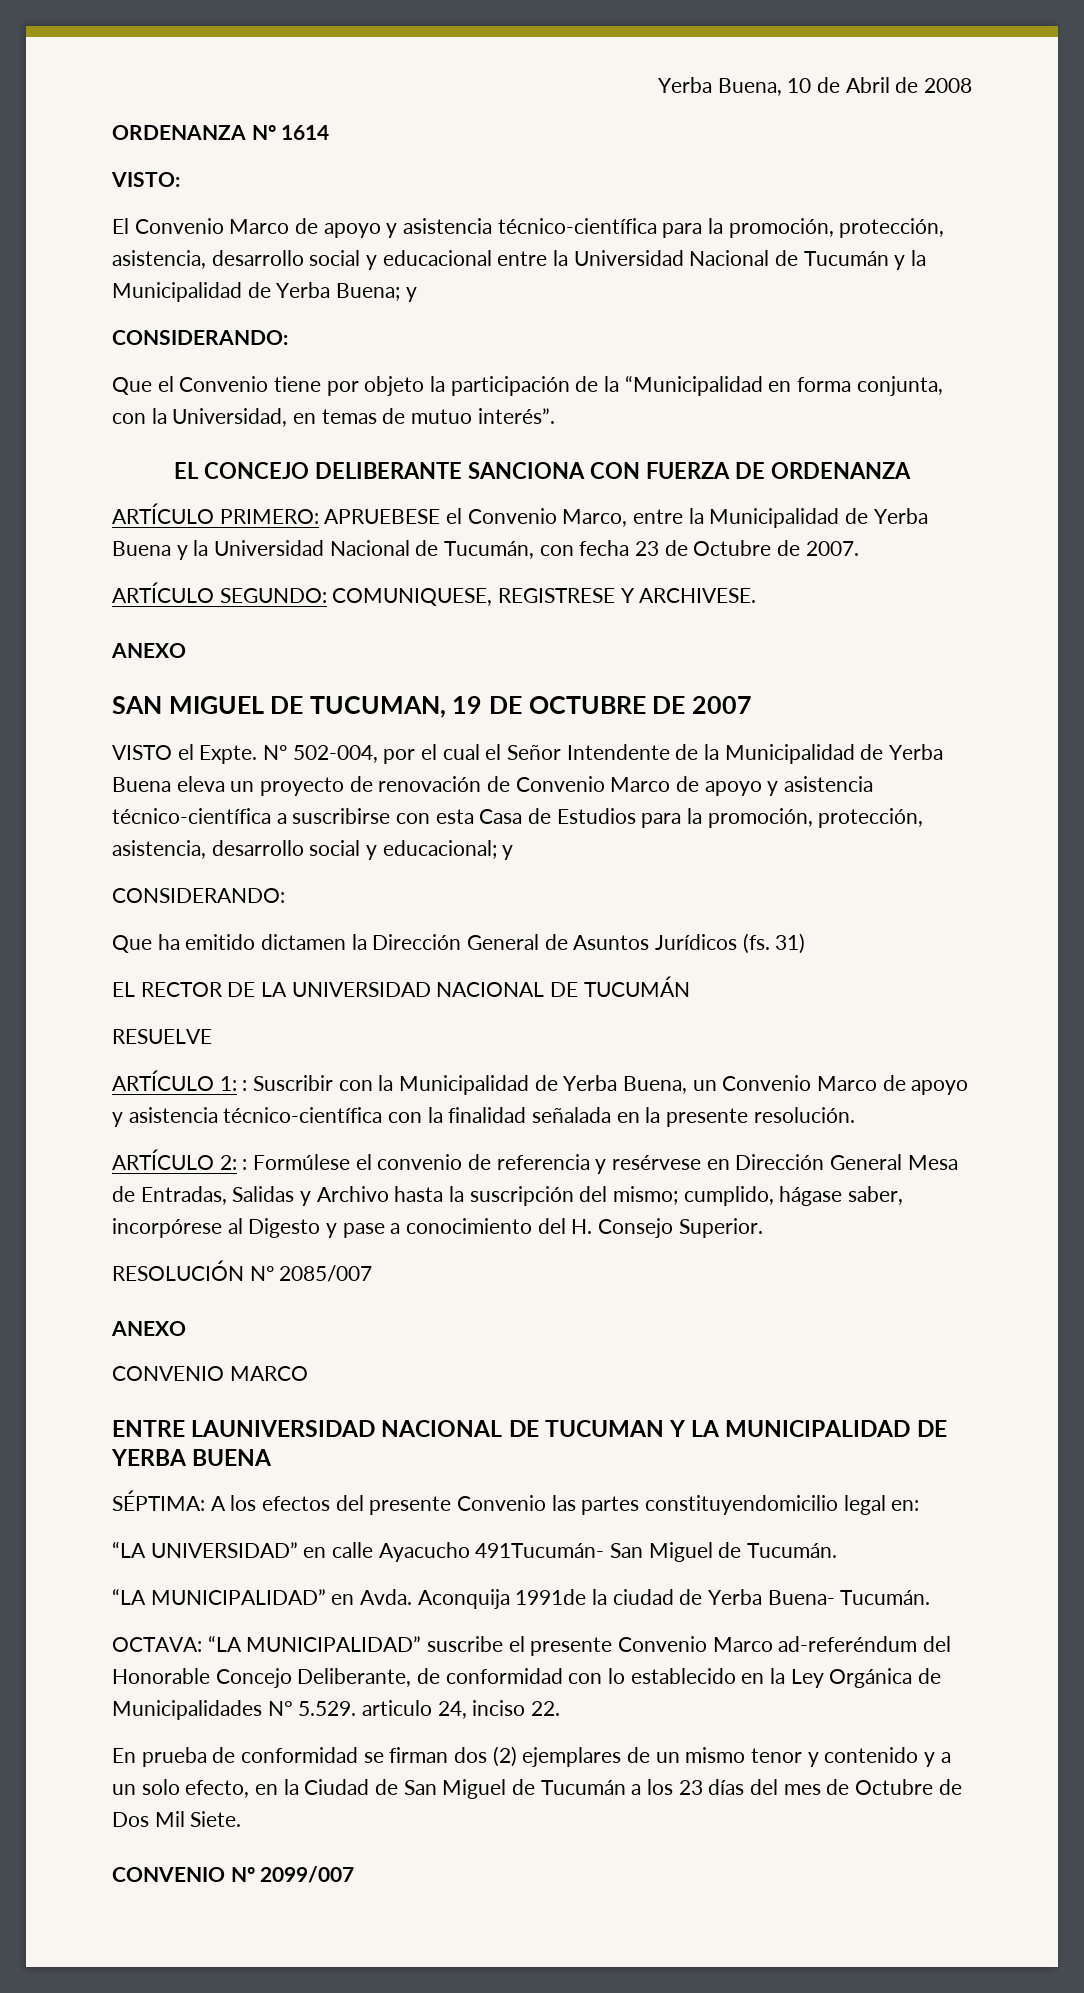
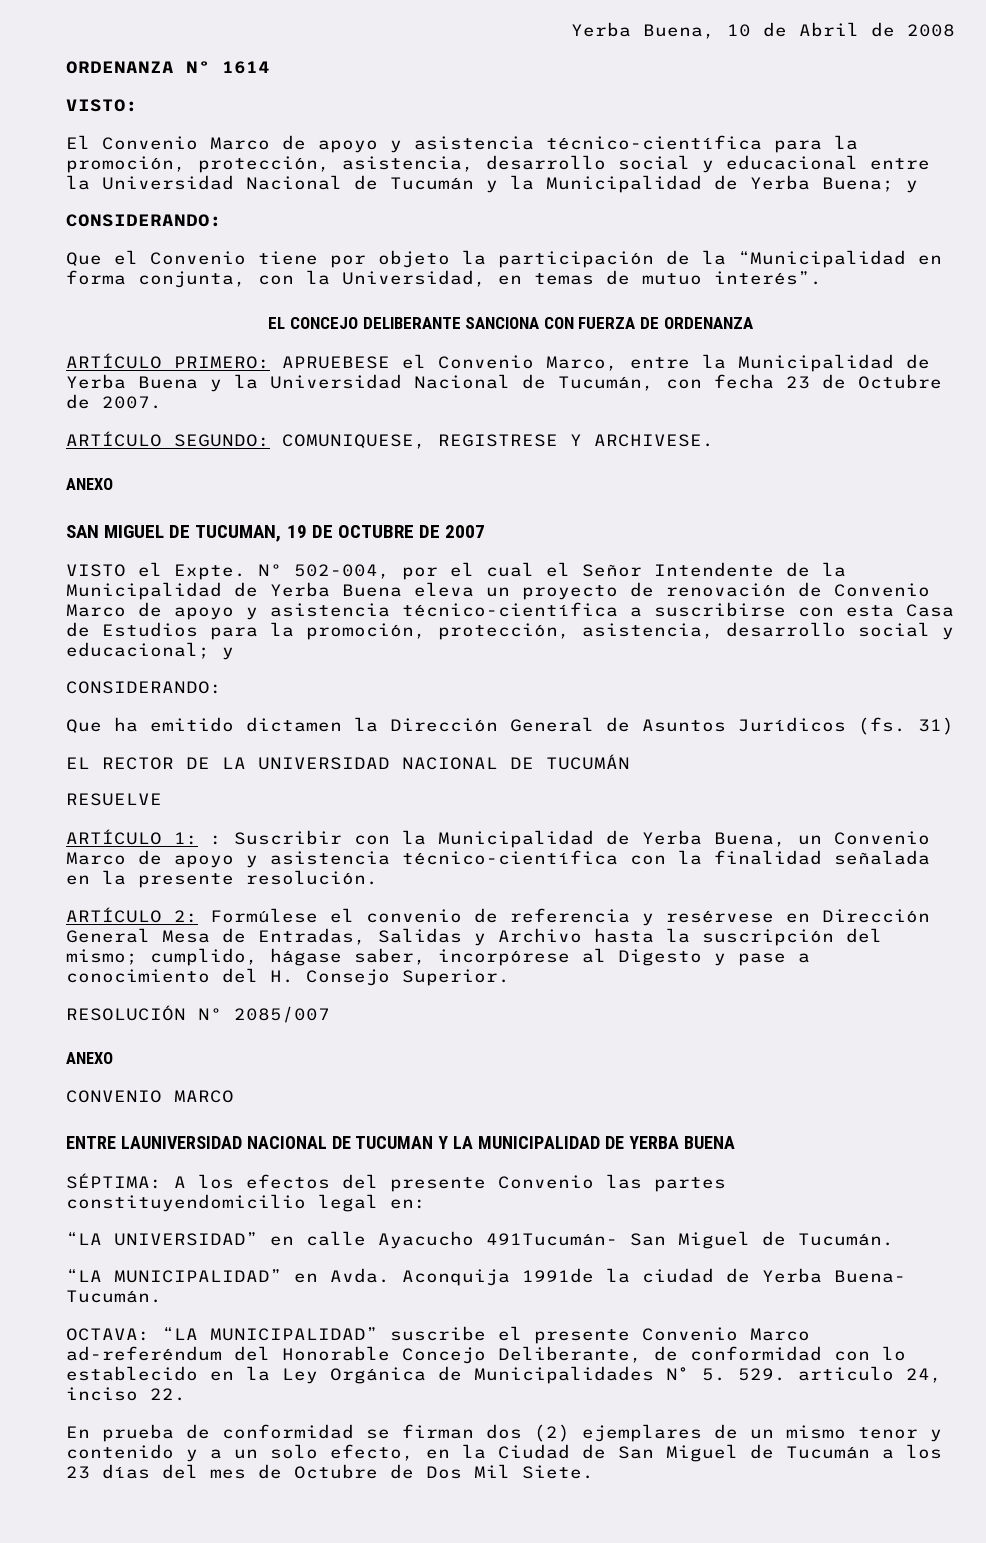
[242,1159,248,1170] : -> (198, 916) none
[298,1701,357,1716] 5.529. -> [702,1368,786,1381] 5. 529.
[112,1866,355,1883] // CONVENIO Nº 2099/007 -> (594, 1472) none

